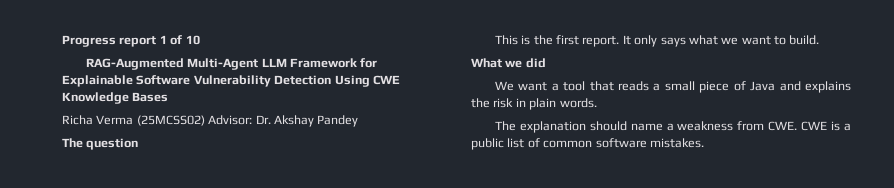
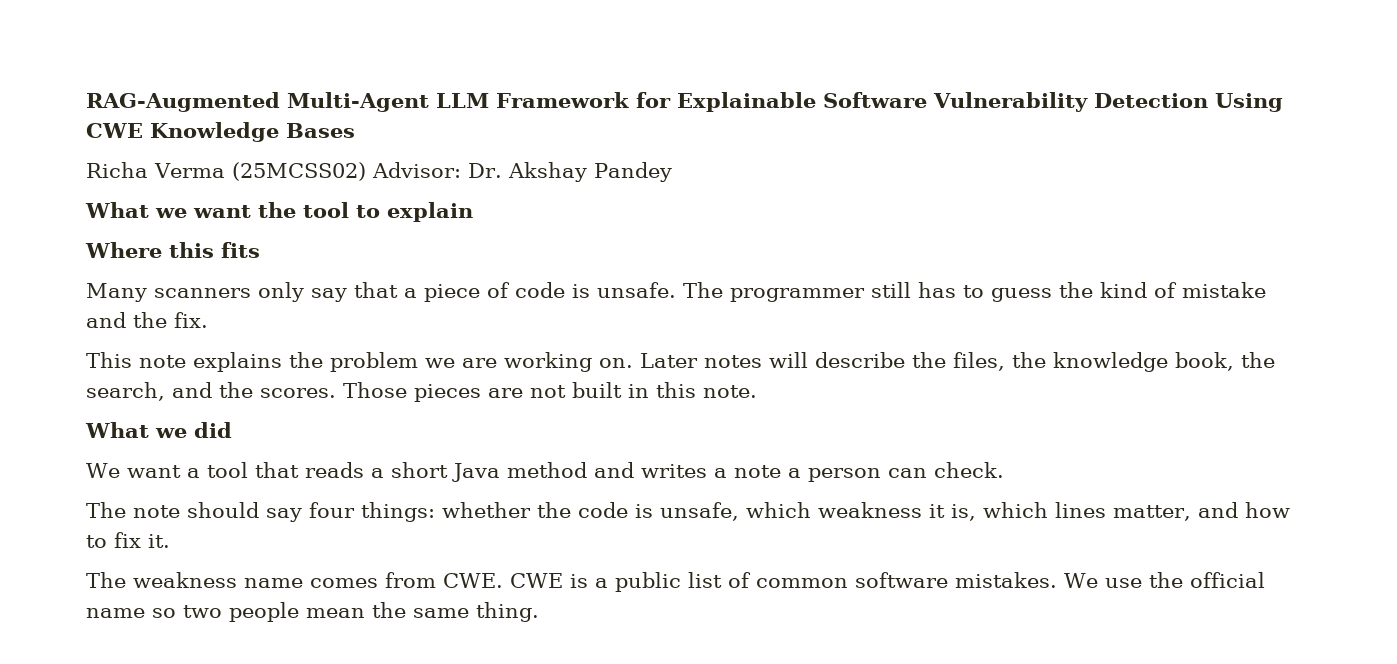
[62,35,200,47] Progress report 1 of 10 // -> (86, 102) none
[62,138,139,150] [494,35,820,47] The question // This is the first report. It only says what we want to build. -> [85,202,473,222] [85,242,260,258] [86,282,1266,302] [86,312,208,328] [86,352,1275,372] [86,382,757,402] What we want the tool to explain // Where this fits // Many scanners only say that a piece of code is unsafe. The programmer still has to guess the kind of mistake and the fix. // This note explains the problem we are working on. Later notes will describe the files, the knowledge book, the search, and the scores. Those pieces are not built in this note.
[664,81,852,93] [471,98,597,110] [494,121,734,133] small piece of Java and explains the risk in plain words. // The explanation should name a weakness -> [390,462,1004,482] [86,502,1290,522] [86,532,170,548] [86,572,378,588] short Java method and writes a note a person can check. // The note should say four things: whether the code is unsafe, which weakness it is, which lines matter, and how to fix it. // The weakness name comes
(704, 143) none -> [1064,572,1265,588] [86,602,539,622] We use the official name so two people mean the same thing.

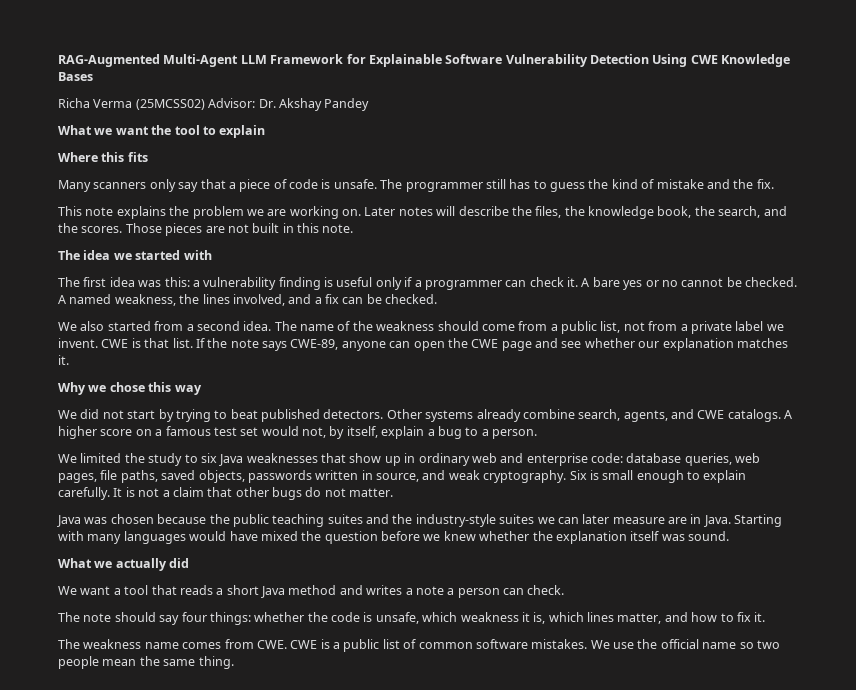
[85,422,187,438] // What we -> [58,250,212,260] [58,277,797,290] [58,294,438,306] [58,321,784,334] [58,338,788,351] [58,355,69,365] [58,382,202,395] [58,409,793,422] [58,426,537,439] [58,453,761,466] [58,470,747,483] [58,487,394,500] [57,514,783,527] [58,531,729,544] [58,558,167,571] // The idea we started with // The first idea was this: a vulnerability finding is useful only if a programmer can check it. A bare yes or no cannot be checked. A named weakness, the lines involved, and a fix can be checked. // We also started from a second idea. The name of the weakness should come from a public list, not from a private label we invent. CWE is that list. If the note says CWE-89, anyone can open the CWE page and see whether our explanation matches it. // Why we chose this way // We did not start by trying to beat published detectors. Other systems already combine search, agents, and CWE catalogs. A higher score on a famous test set would not, by itself, explain a bug to a person. // We limited the study to six Java weaknesses that show up in ordinary web and enterprise code: database queries, web pages, file paths, saved objects, passwords written in source, and weak cryptography. Six is small enough to explain carefully. It is not a claim that other bugs do not matter. // Java was chosen because the public teaching suites and the industry-style suites we can later measure are in Java. Starting with many languages would have mixed the question before we knew whether the explanation itself was sound. // What we actually

